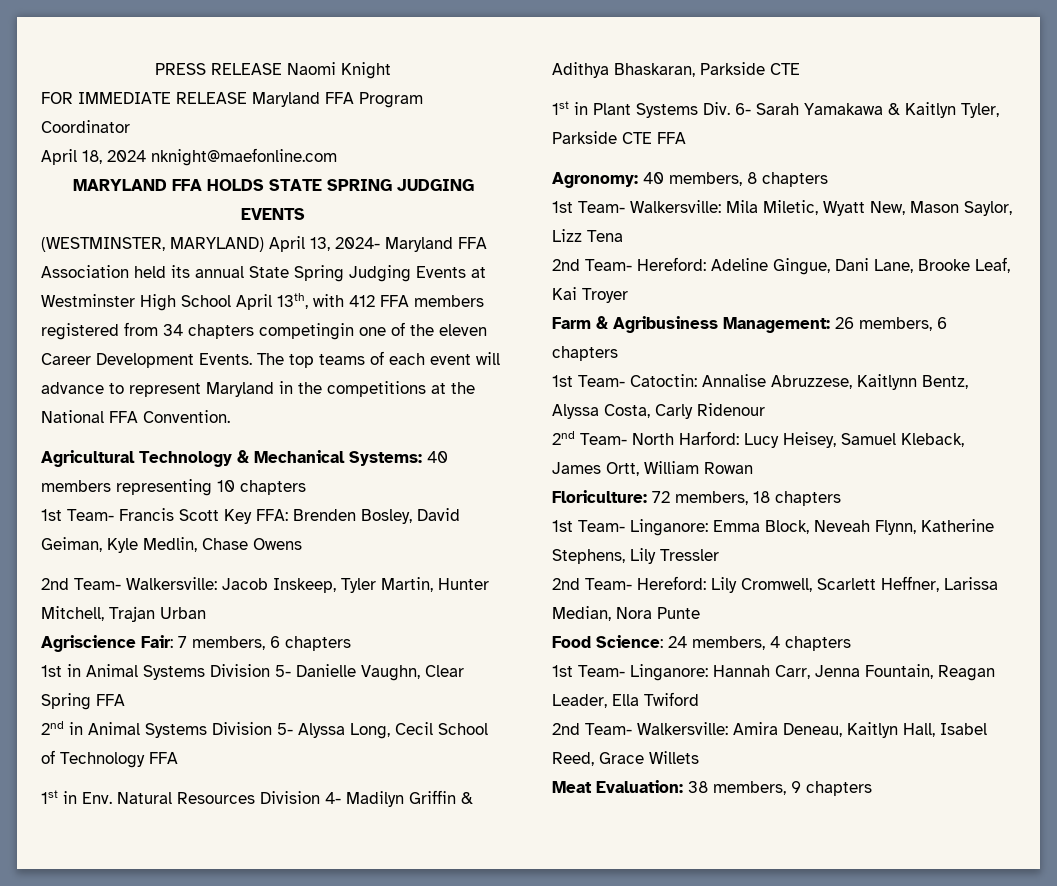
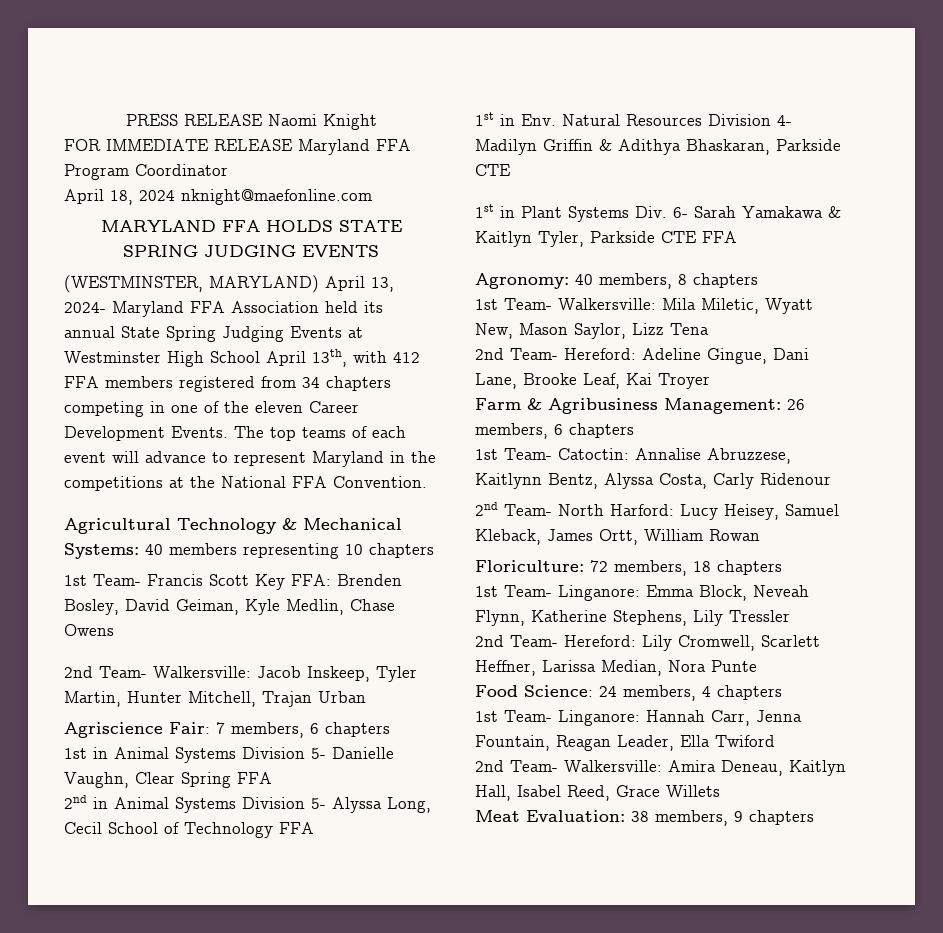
[259,323,354,340] competingin -> [64,401,165,417] competing in

